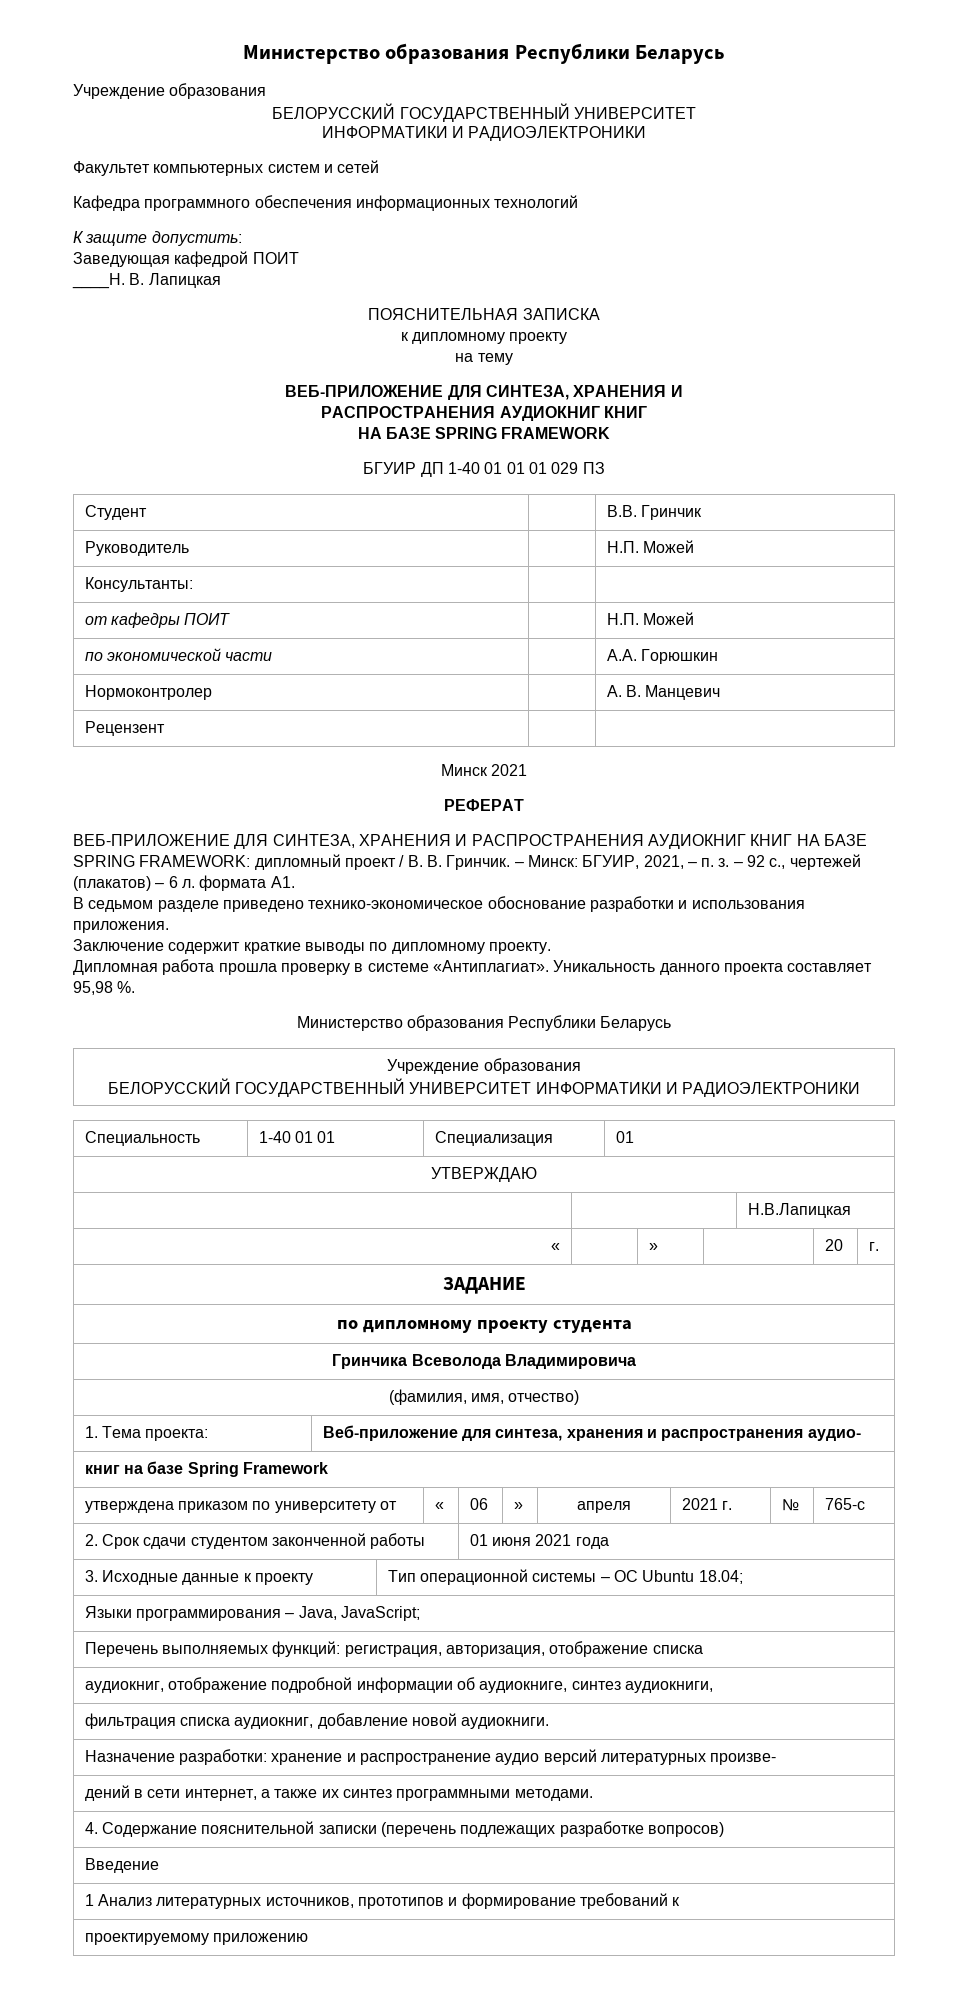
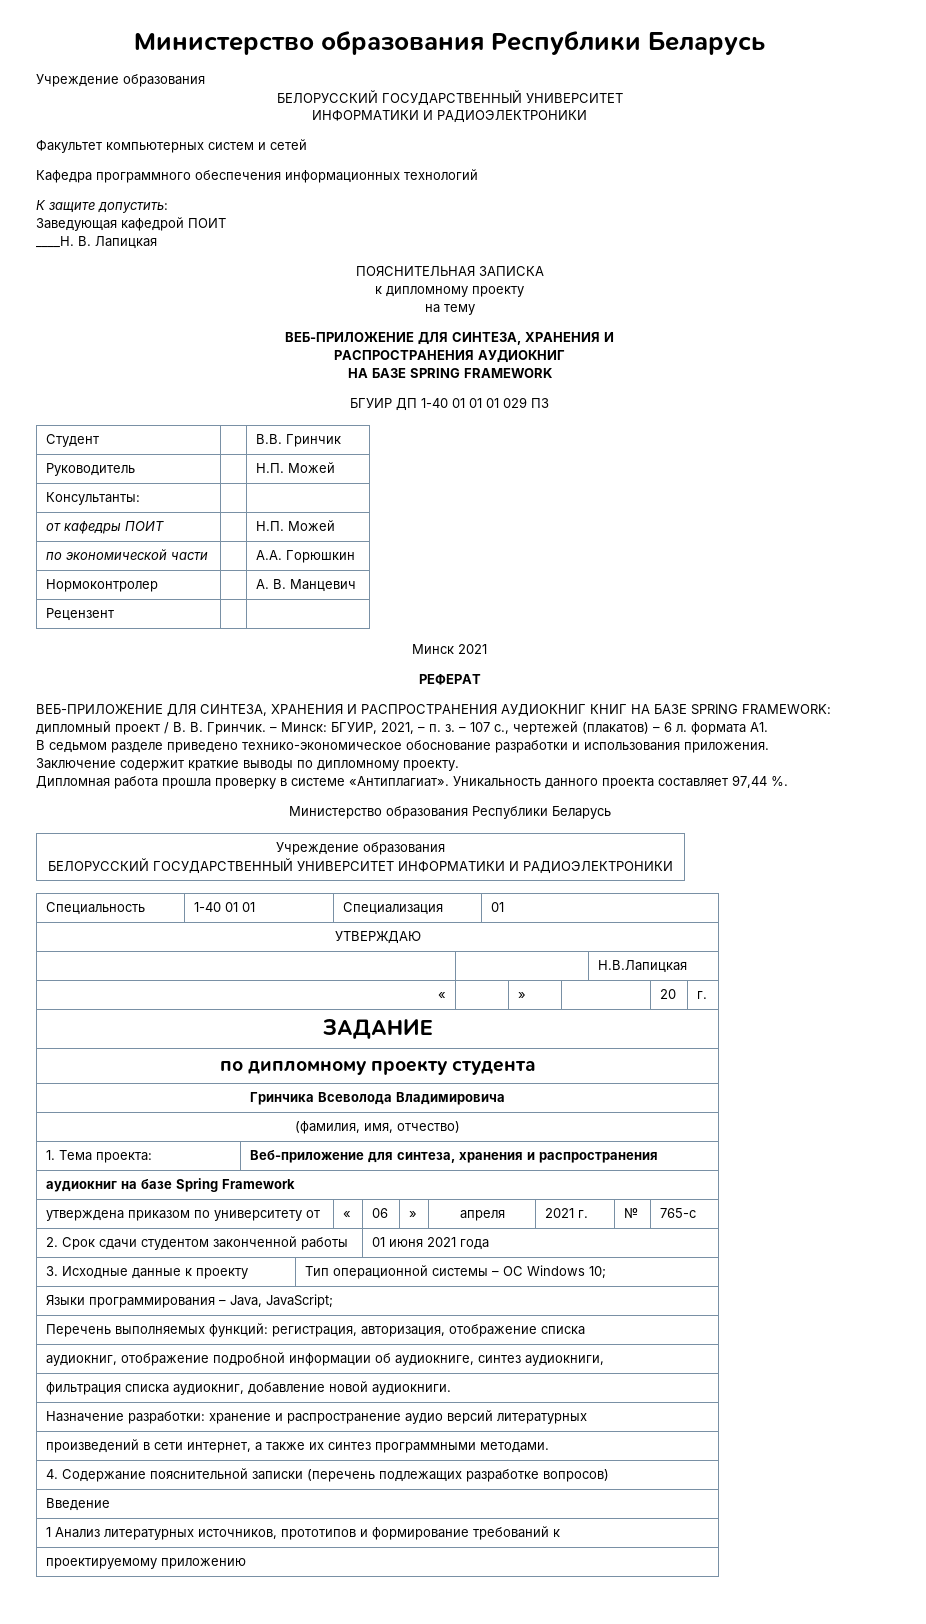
[603,406,647,418] КНИГ -> (565, 356) none
[747,855,766,867] 92 -> [470,722,490,732] 107
[73,981,113,995] 95,98 -> [732,775,767,788] 97,44
[807,1429,861,1441] [84,1465,120,1474] аудио- // книг -> [46,1181,118,1192] // аудиокниг
[642,1570,743,1584] Ubuntu 18.04; -> [527,1265,607,1279] Windows 10;
[710,1753,777,1765] [84,1785,130,1801] произве- // дений -> [46,1439,140,1453] // произведений

